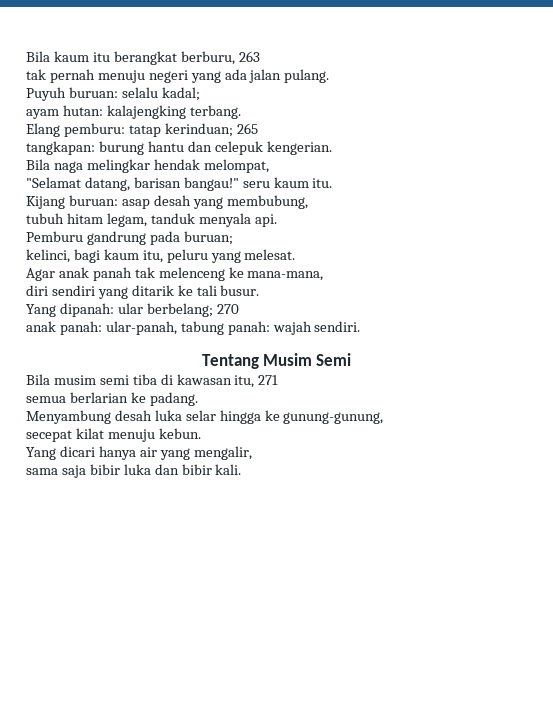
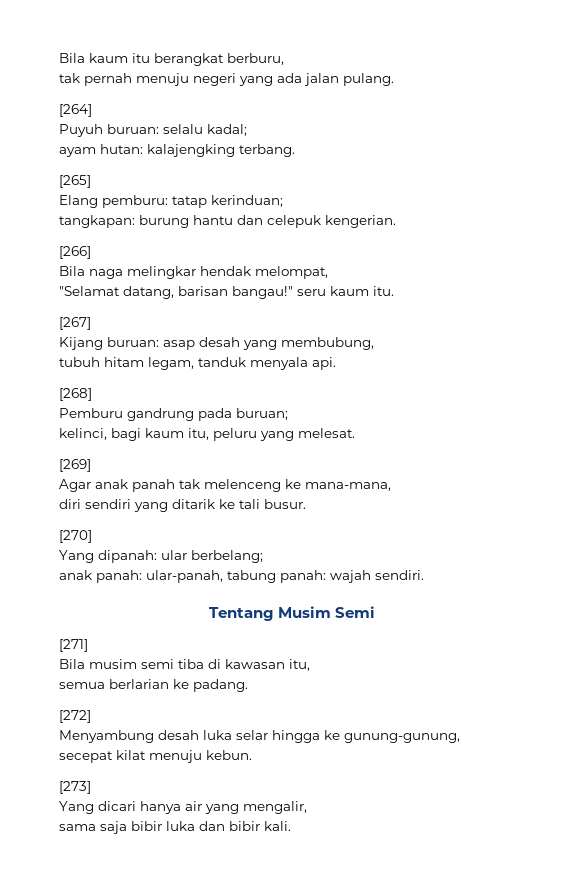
[238,51,260,62] 263 -> (284, 59) none
(330, 76) none -> [59,104,92,117] // [264]
(241, 112) none -> [59,175,91,188] // [265]
[236,123,258,134] 265 -> (283, 201) none
(332, 148) none -> [59,246,91,259] // [266]
(333, 183) none -> [59,317,91,330] // [267]
(277, 220) none -> [59,388,92,401] // [268]
(296, 254) none -> [59,459,91,472] // [269]
(260, 290) none -> [59,530,92,543] // [270]
[216,304,239,314] 270 -> (263, 556) none
(352, 359) none -> [59,639,88,652] // [271]
[258,375,279,385] 271 -> (310, 665) none
(198, 399) none -> [59,710,91,723] // [272]
(201, 433) none -> [59,781,91,794] // [273]

